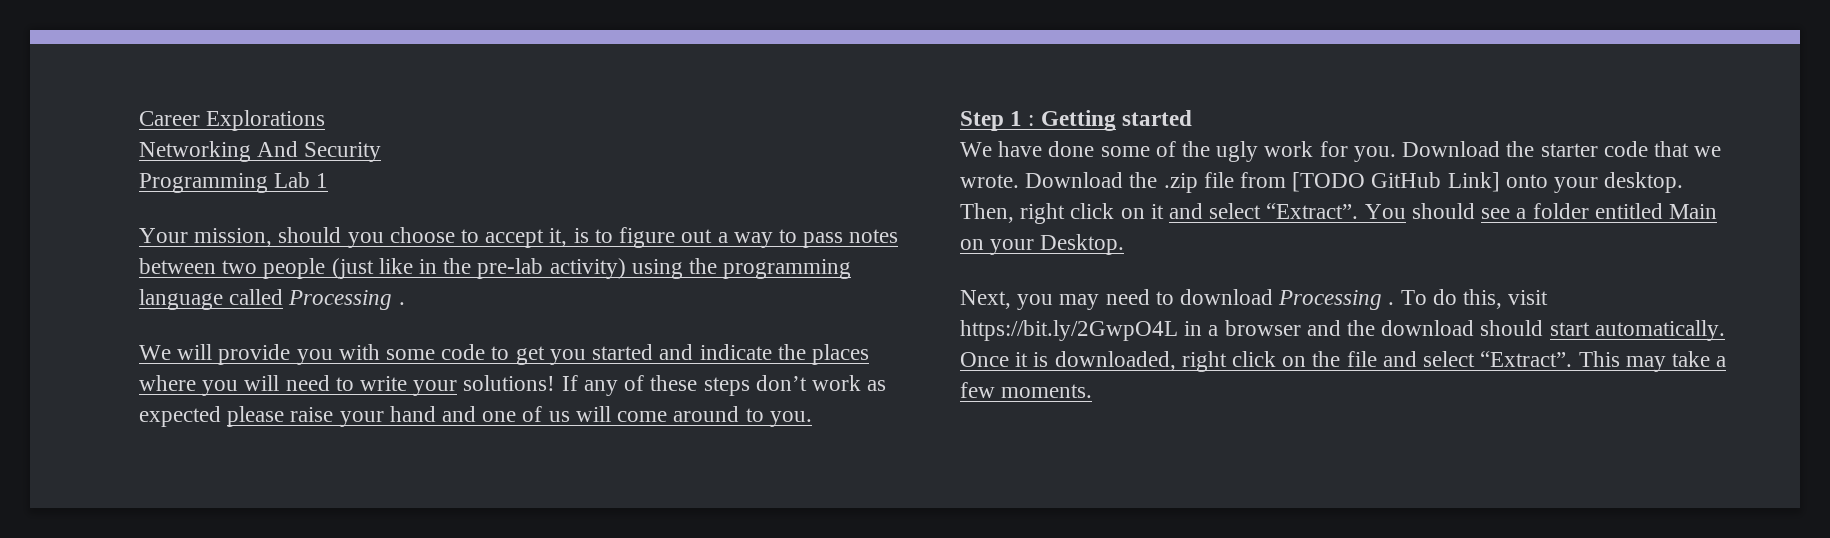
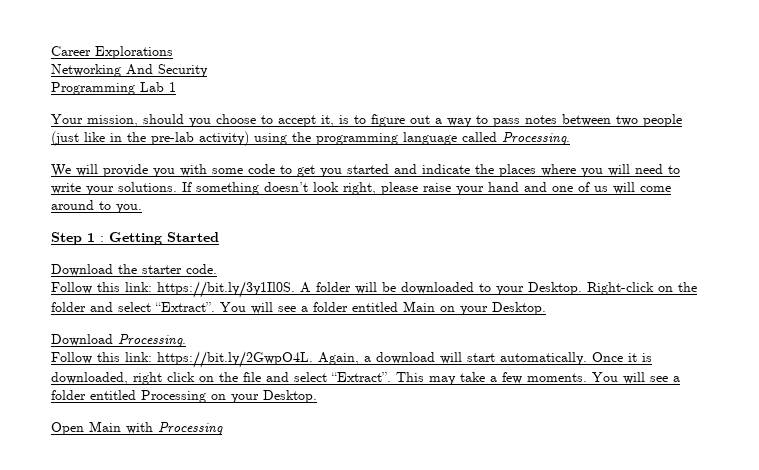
[288,290,405,310] Processing . -> [502,132,570,145] Processing.
[463,375,887,396] [139,406,221,427] solutions! If any of these steps don’t work as expected -> [118,182,376,195] solutions. If something doesn’t look right,
[1121,110,1192,126] [960,141,1722,162] [960,172,1684,193] [960,203,1164,224] started // We have done some of the ugly work for you. Download the starter code that we wrote. Download the .zip file from [TODO GitHub Link] onto your desktop. Then, right click on it -> [167,232,219,242] [51,264,217,276] [51,281,697,298] [51,302,86,312] Started // Download the starter code. // Follow this link: https://bit.ly/3y1Il0S. A folder will be downloaded to your Desktop. Right-click on the folder
[1411,203,1475,219] should -> [251,302,273,314] will
[960,289,1549,310] [960,320,1544,341] Next, you may need to download Processing . To do this, visit https://bit.ly/2GwpO4L in a browser and the download should -> [51,334,186,347] [51,351,462,368] Download Processing. // Follow this link: https://bit.ly/2GwpO4L. Again, a download will
(1093, 391) none -> [592,372,680,384] [51,390,317,403] [51,421,223,435] You will see a folder entitled Processing on your Desktop. // Open Main with Processing

